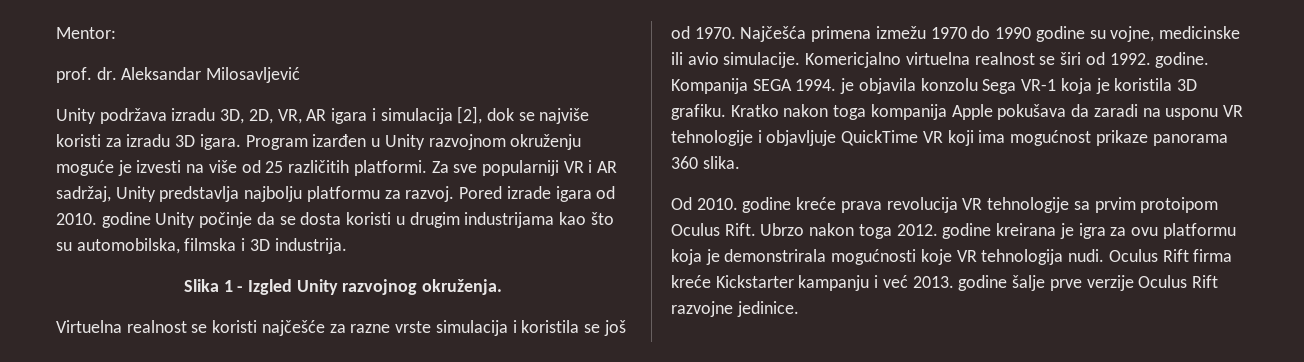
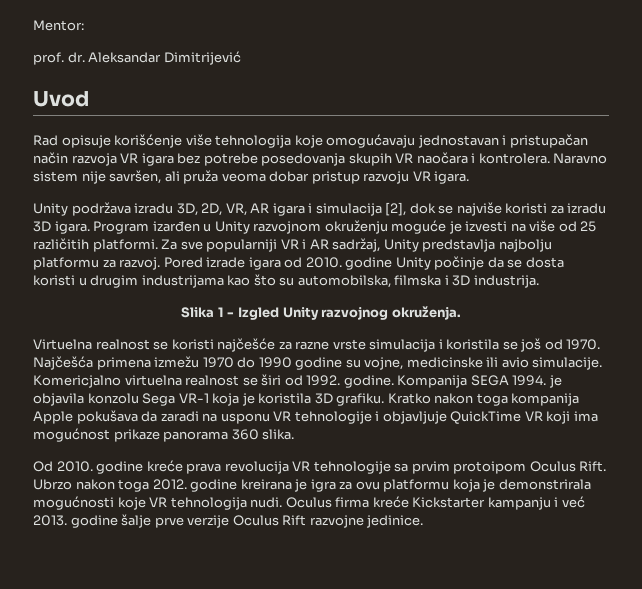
[206,67,301,83] Milosavljević -> [163,51,241,65] [33,91,89,107] [33,134,588,148] [33,152,608,166] [33,170,470,184] Dimitrijević // Uvod // Rad opisuje korišćenje više tehnologija koje omogućavaju jednostavan i pristupačan način razvoja VR igara bez potrebe posedovanja skupih VR naočara i kontrolera. Naravno sistem nije savršen, ali pruža veoma dobar pristup razvoju VR igara.
[1162,249,1189,262] Rift -> (332, 502) none

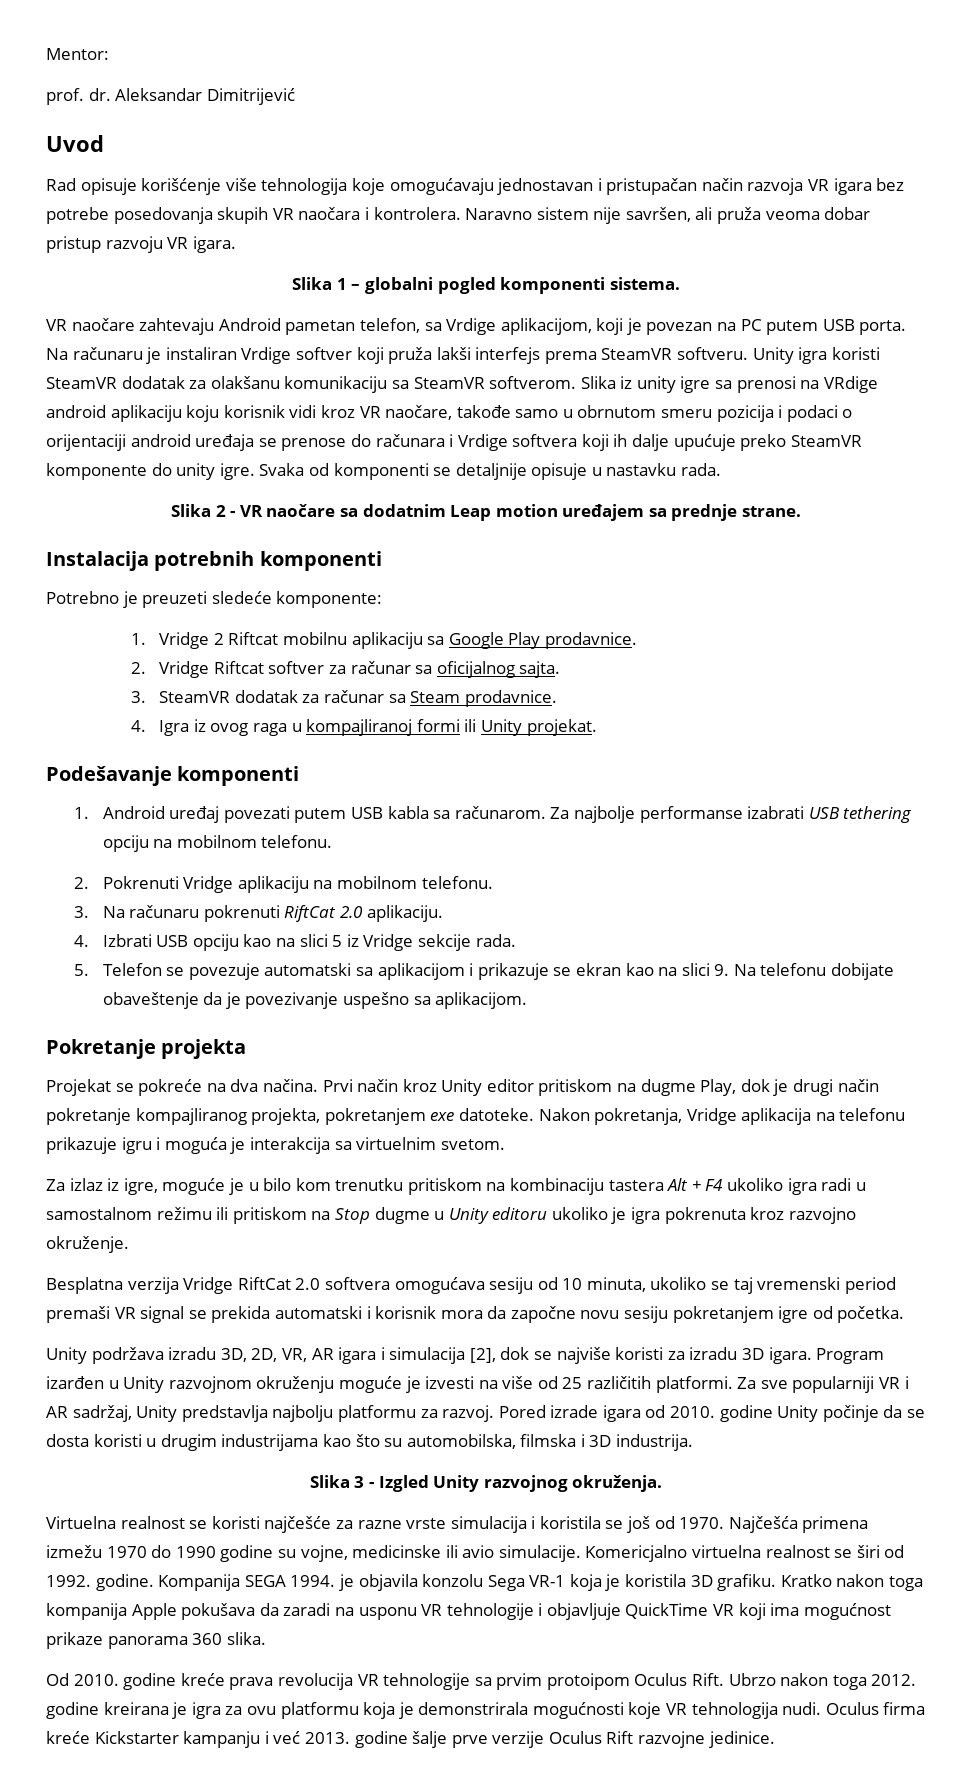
(470, 177) none -> [292,277,680,294] [46,318,907,335] [46,347,880,364] [46,376,878,393] [46,405,853,422] [46,434,862,451] [46,463,722,480] [170,504,802,521] [46,551,382,571] [46,591,383,608] [130,632,637,649] [130,661,561,678] [130,690,557,707] [130,719,597,736] [46,766,300,786] [74,806,913,823] [102,835,333,852] [74,876,493,893] [74,905,443,922] [74,934,516,951] [74,963,895,980] [102,992,528,1009] [46,1039,247,1059] [46,1079,879,1096] [46,1108,906,1125] [46,1137,505,1154] [46,1178,866,1195] [46,1207,856,1224] [46,1236,129,1253] [46,1277,896,1294] [46,1306,905,1323] // Slika 1 – globalni pogled komponenti sistema. // VR naočare zahtevaju Android pametan telefon, sa Vrdige aplikacijom, koji je povezan na PC putem USB porta. Na računaru je instaliran Vrdige softver koji pruža lakši interfejs prema SteamVR softveru. Unity igra koristi SteamVR dodatak za olakšanu komunikaciju sa SteamVR softverom. Slika iz unity igre sa prenosi na VRdige android aplikaciju koju korisnik vidi kroz VR naočare, takođe samo u obrnutom smeru pozicija i podaci o orijentaciji android uređaja se prenose do računara i Vrdige softvera koji ih dalje upućuje preko SteamVR komponente do unity igre. Svaka od komponenti se detaljnije opisuje u nastavku rada. // Slika 2 - VR naočare sa dodatnim Leap motion uređajem sa prednje strane. // Instalacija potrebnih komponenti // Potrebno je preuzeti sledeće komponente: // 1. Vridge 2 Riftcat mobilnu aplikaciju sa Google Play prodavnice. // 2. Vridge Riftcat softver za računar sa oficijalnog sajta. // 3. SteamVR dodatak za računar sa Steam prodavnice. // 4. Igra iz ovog raga u kompajliranoj formi ili Unity projekat. // Podešavanje komponenti // 1. Android uređaj povezati putem USB kabla sa računarom. Za najbolje performanse izabrati USB tethering opciju na mobilnom telefonu. // 2. Pokrenuti Vridge aplikaciju na mobilnom telefonu. // 3. Na računaru pokrenuti RiftCat 2.0 aplikaciju. // 4. Izbrati USB opciju kao na slici 5 iz Vridge sekcije rada. // 5. Telefon se povezuje automatski sa aplikacijom i prikazuje se ekran kao na slici 9. Na telefonu dobijate obaveštenje da je povezivanje uspešno sa aplikacijom. // Pokretanje projekta // Projekat se pokreće na dva načina. Prvi način kroz Unity editor pritiskom na dugme Play, dok je drugi način pokretanje kompajliranog projekta, pokretanjem exe datoteke. Nakon pokretanja, Vridge aplikacija na telefonu prikazuje igru i moguća je interakcija sa virtuelnim svetom. // Za izlaz iz igre, moguće je u bilo kom trenutku pritiskom na kombinaciju tastera Alt + F4 ukoliko igra radi u samostalnom režimu ili pritiskom na Stop dugme u Unity editoru ukoliko je igra pokrenuta kroz razvojno okruženje. // Besplatna verzija Vridge RiftCat 2.0 softvera omogućava sesiju od 10 minuta, ukoliko se taj vremenski period premaši VR signal se prekida automatski i korisnik mora da započne novu sesiju pokretanjem igre od početka.
[217,307,224,317] 1 -> [354,1476,365,1488] 3

